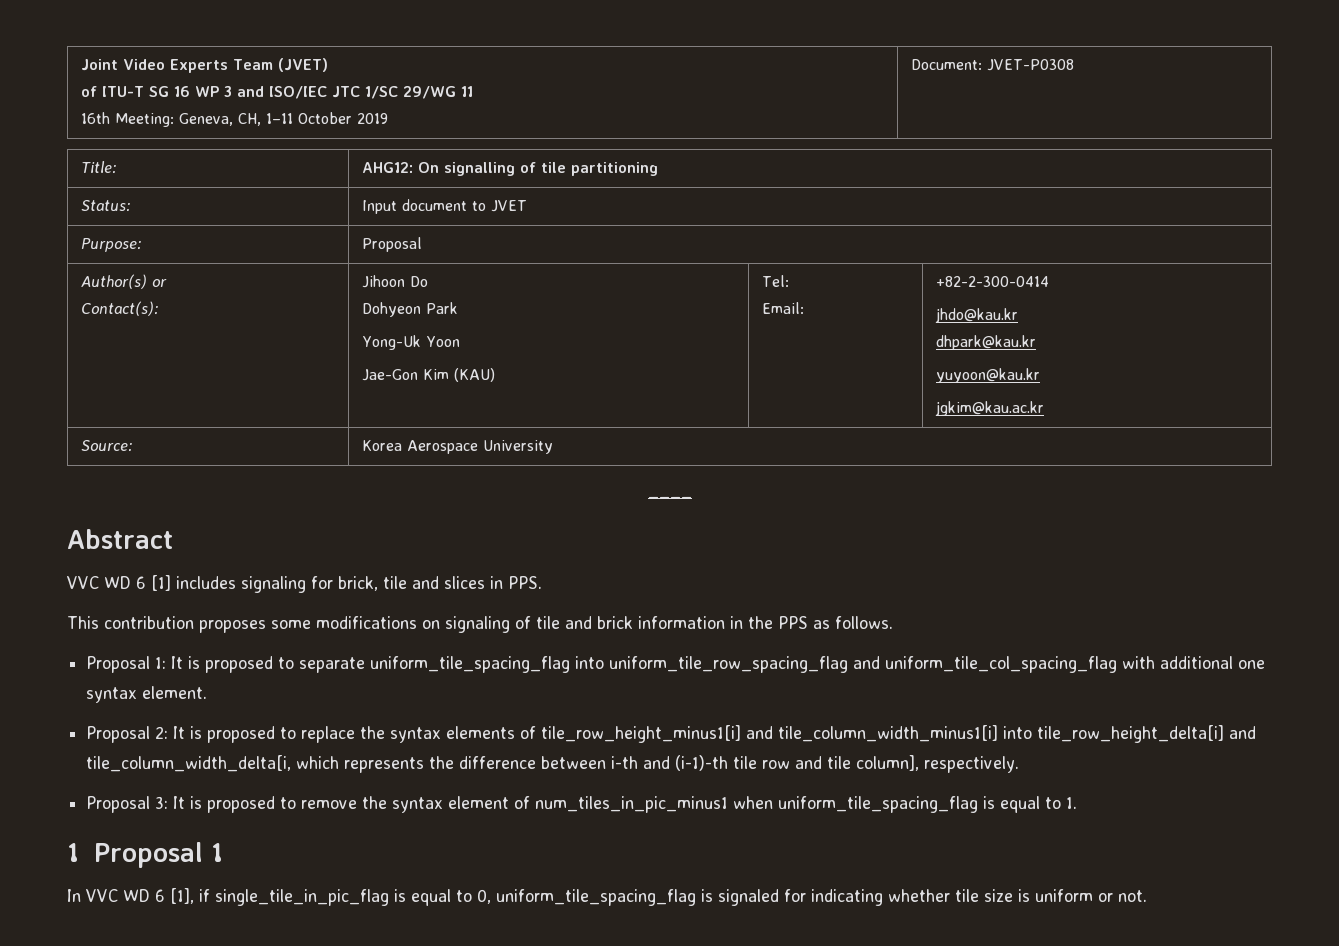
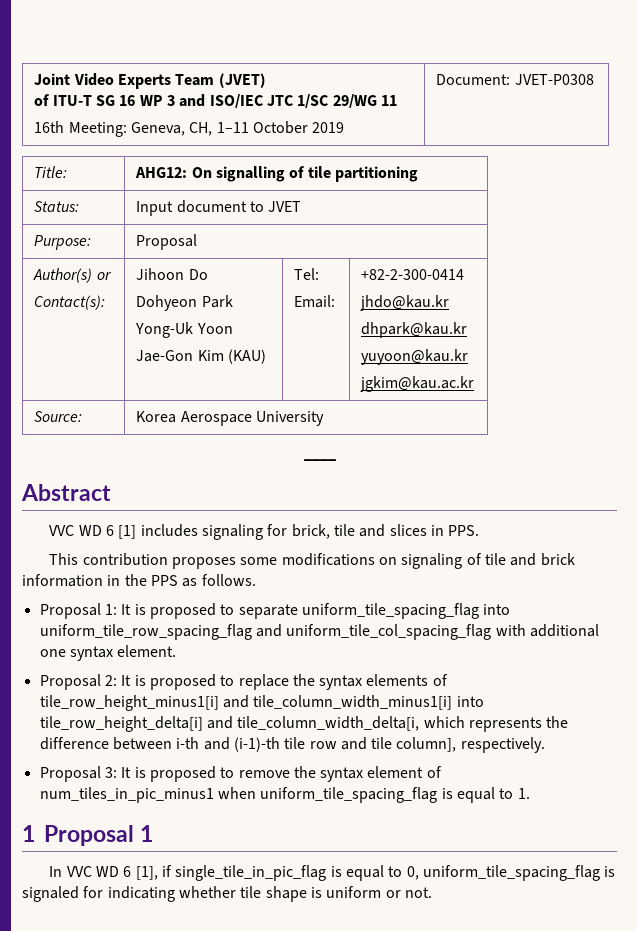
[984,889,1013,902] size -> [265,886,307,902] shape

